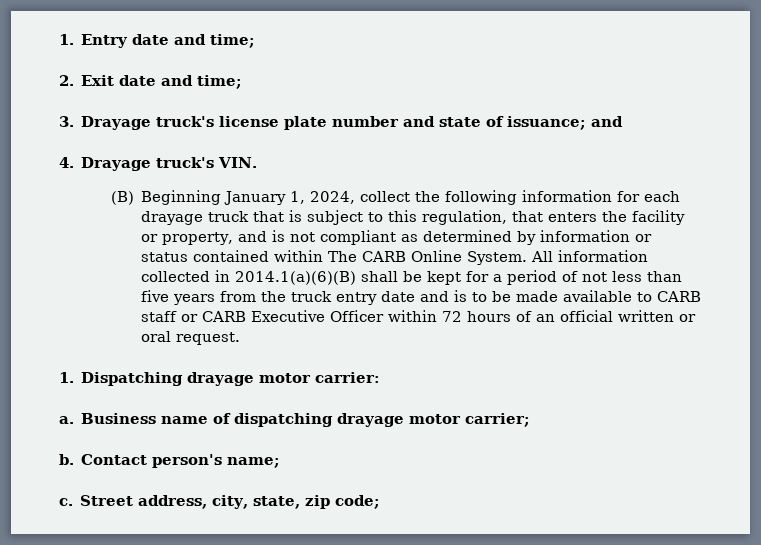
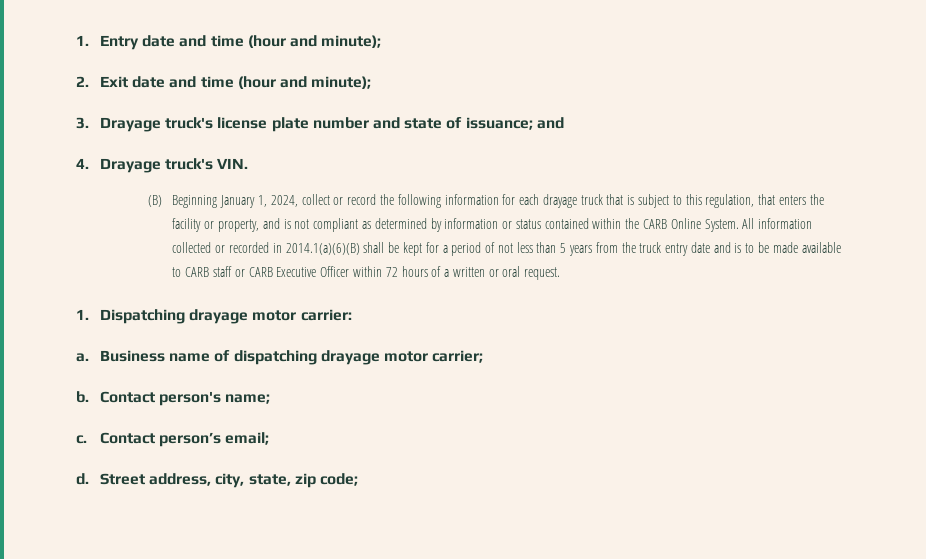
[210,34,256,48] time; -> [210,35,382,48] time (hour and minute);
[197,75,243,89] time; -> [200,76,372,89] time (hour and minute);
(411, 196) none -> [333,194,377,205] or record
[328,251,358,262] The -> [625,218,640,229] the
(211, 276) none -> [215,242,270,253] or recorded
[141,290,170,302] five -> [560,243,567,253] 5
[536,310,614,322] an official -> [444,269,450,277] a
(73, 502) none -> [100,432,270,447] [76,473,89,485] Contact person’s email; // d.

